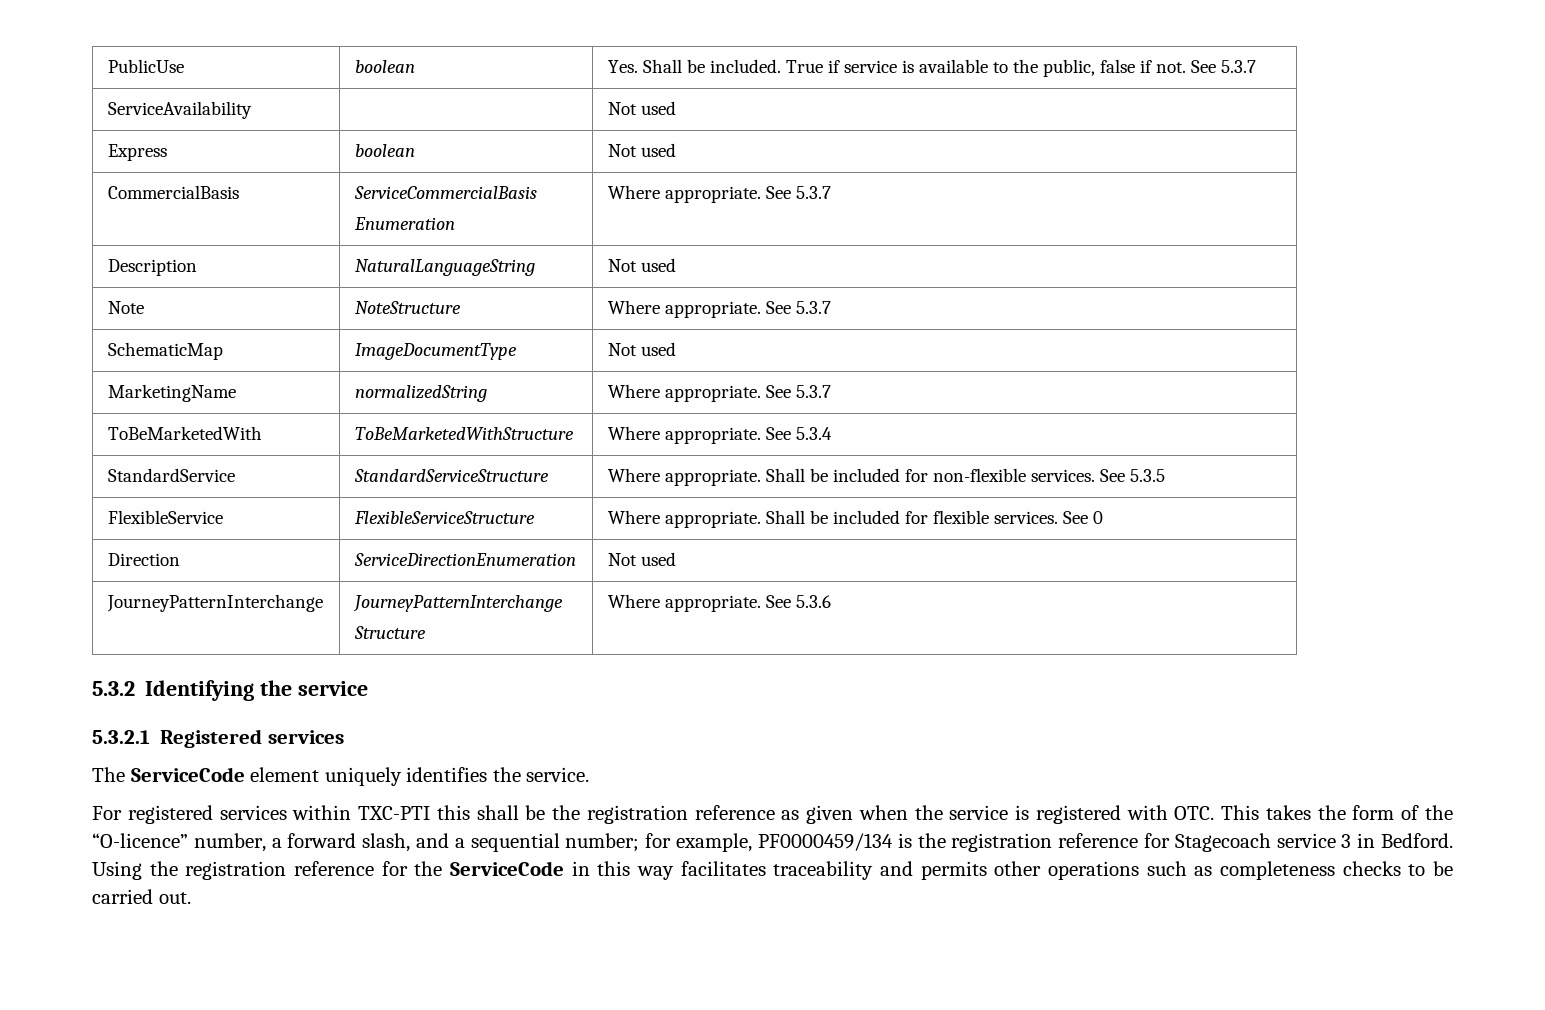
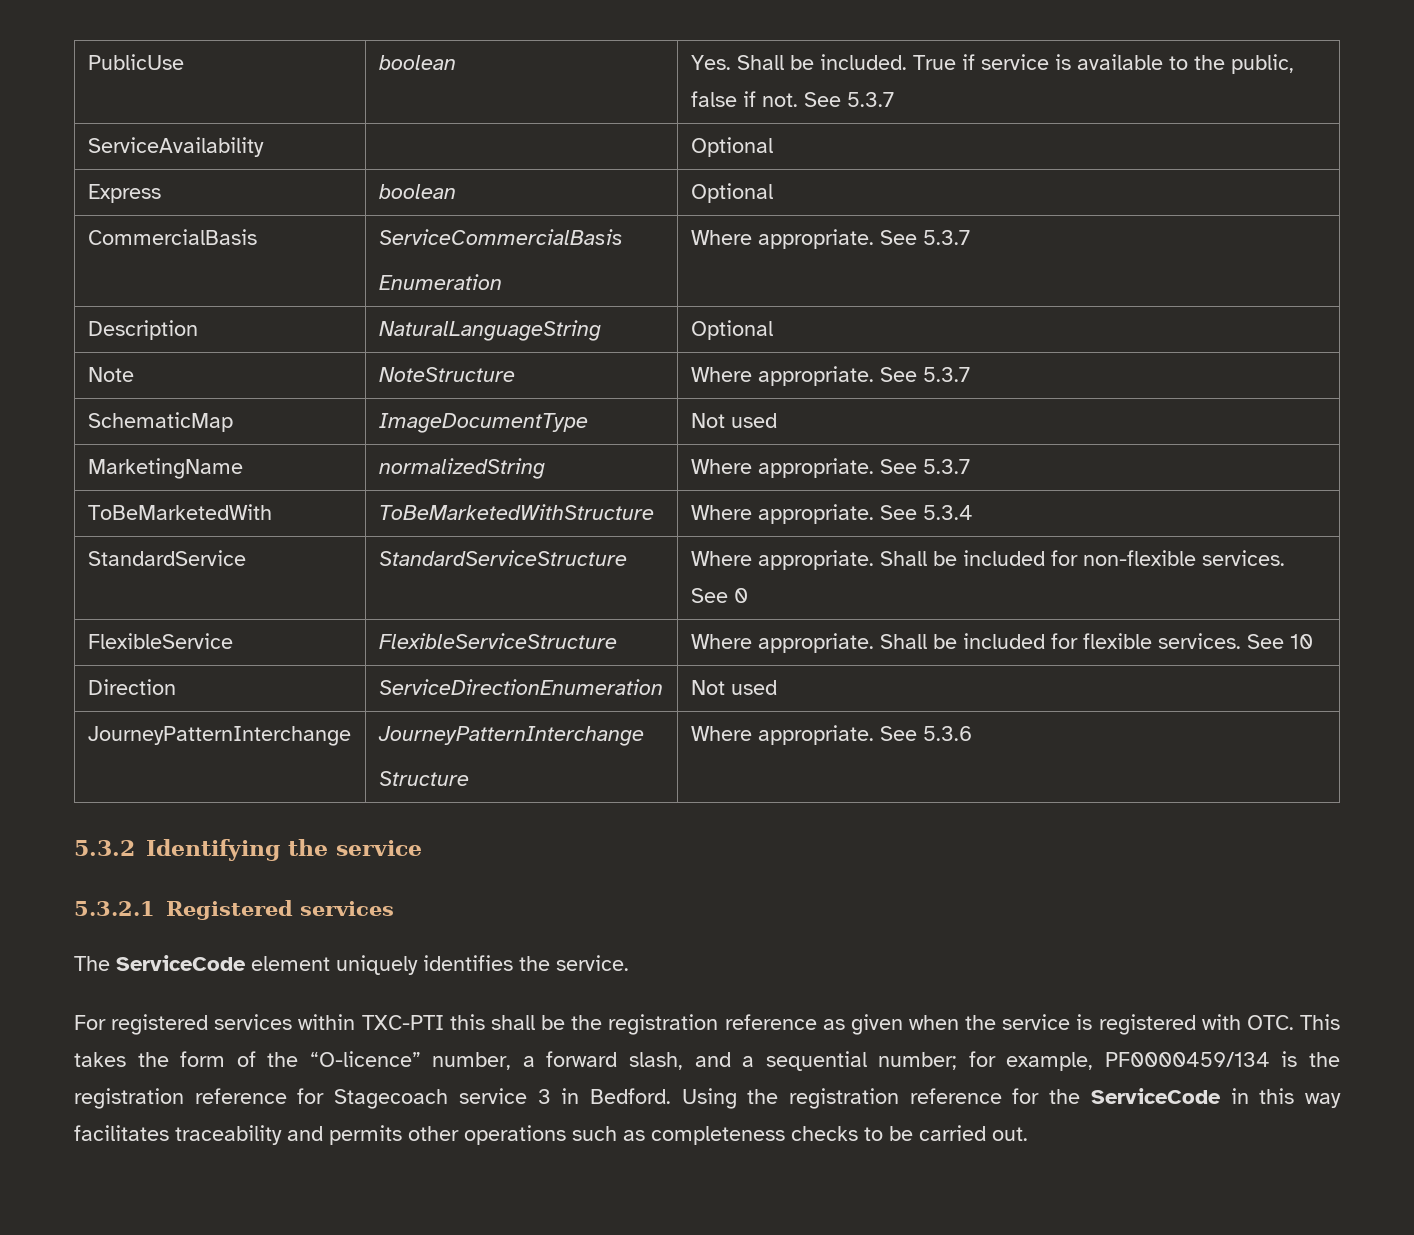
[607,101,676,115] Not used -> [690,137,773,157] Optional
[607,143,676,157] Not used -> [690,183,773,203] Optional
[607,258,676,272] Not used -> [690,320,773,340] Optional
[1129,469,1165,482] 5.3.5 -> [733,588,748,603] 0
[1092,511,1103,524] 0 -> [1289,634,1313,649] 10

